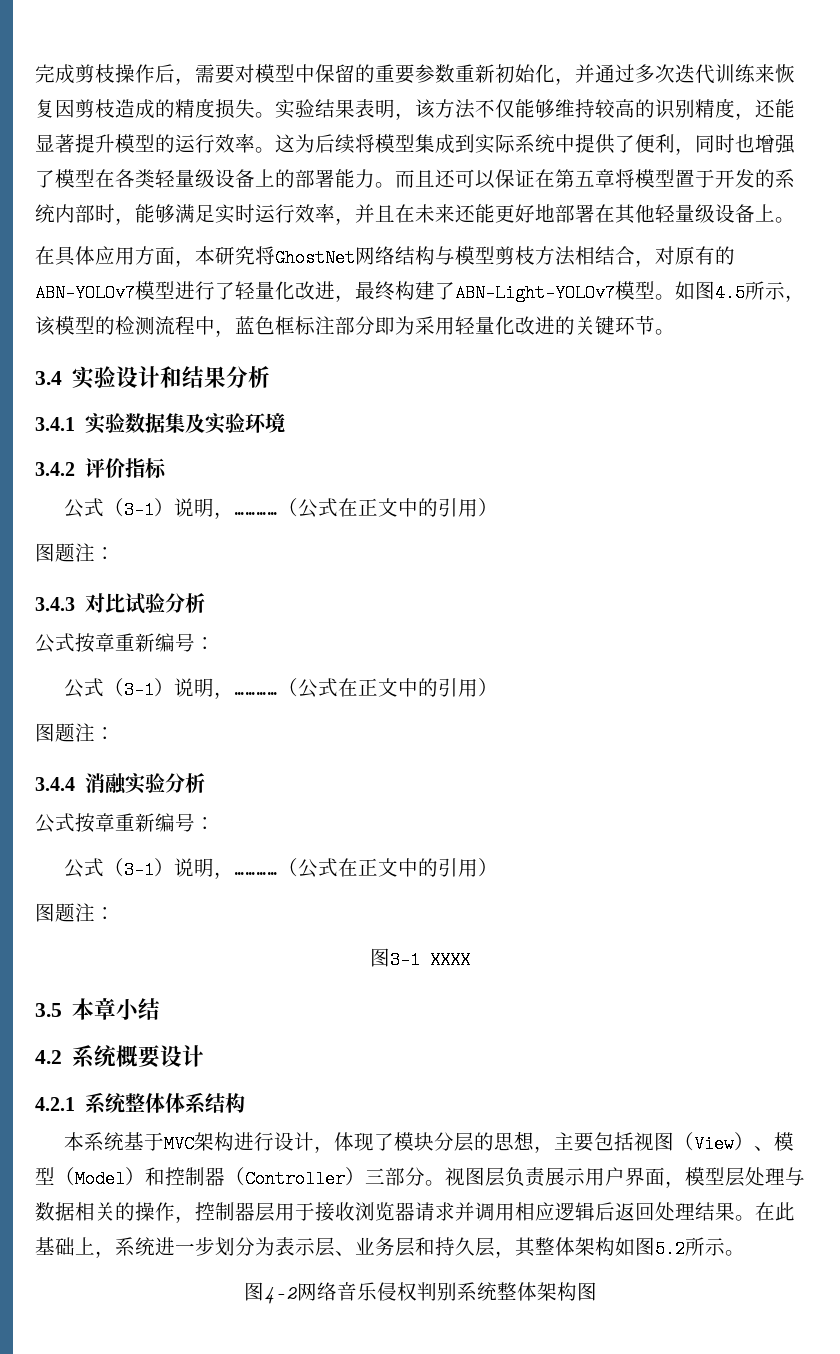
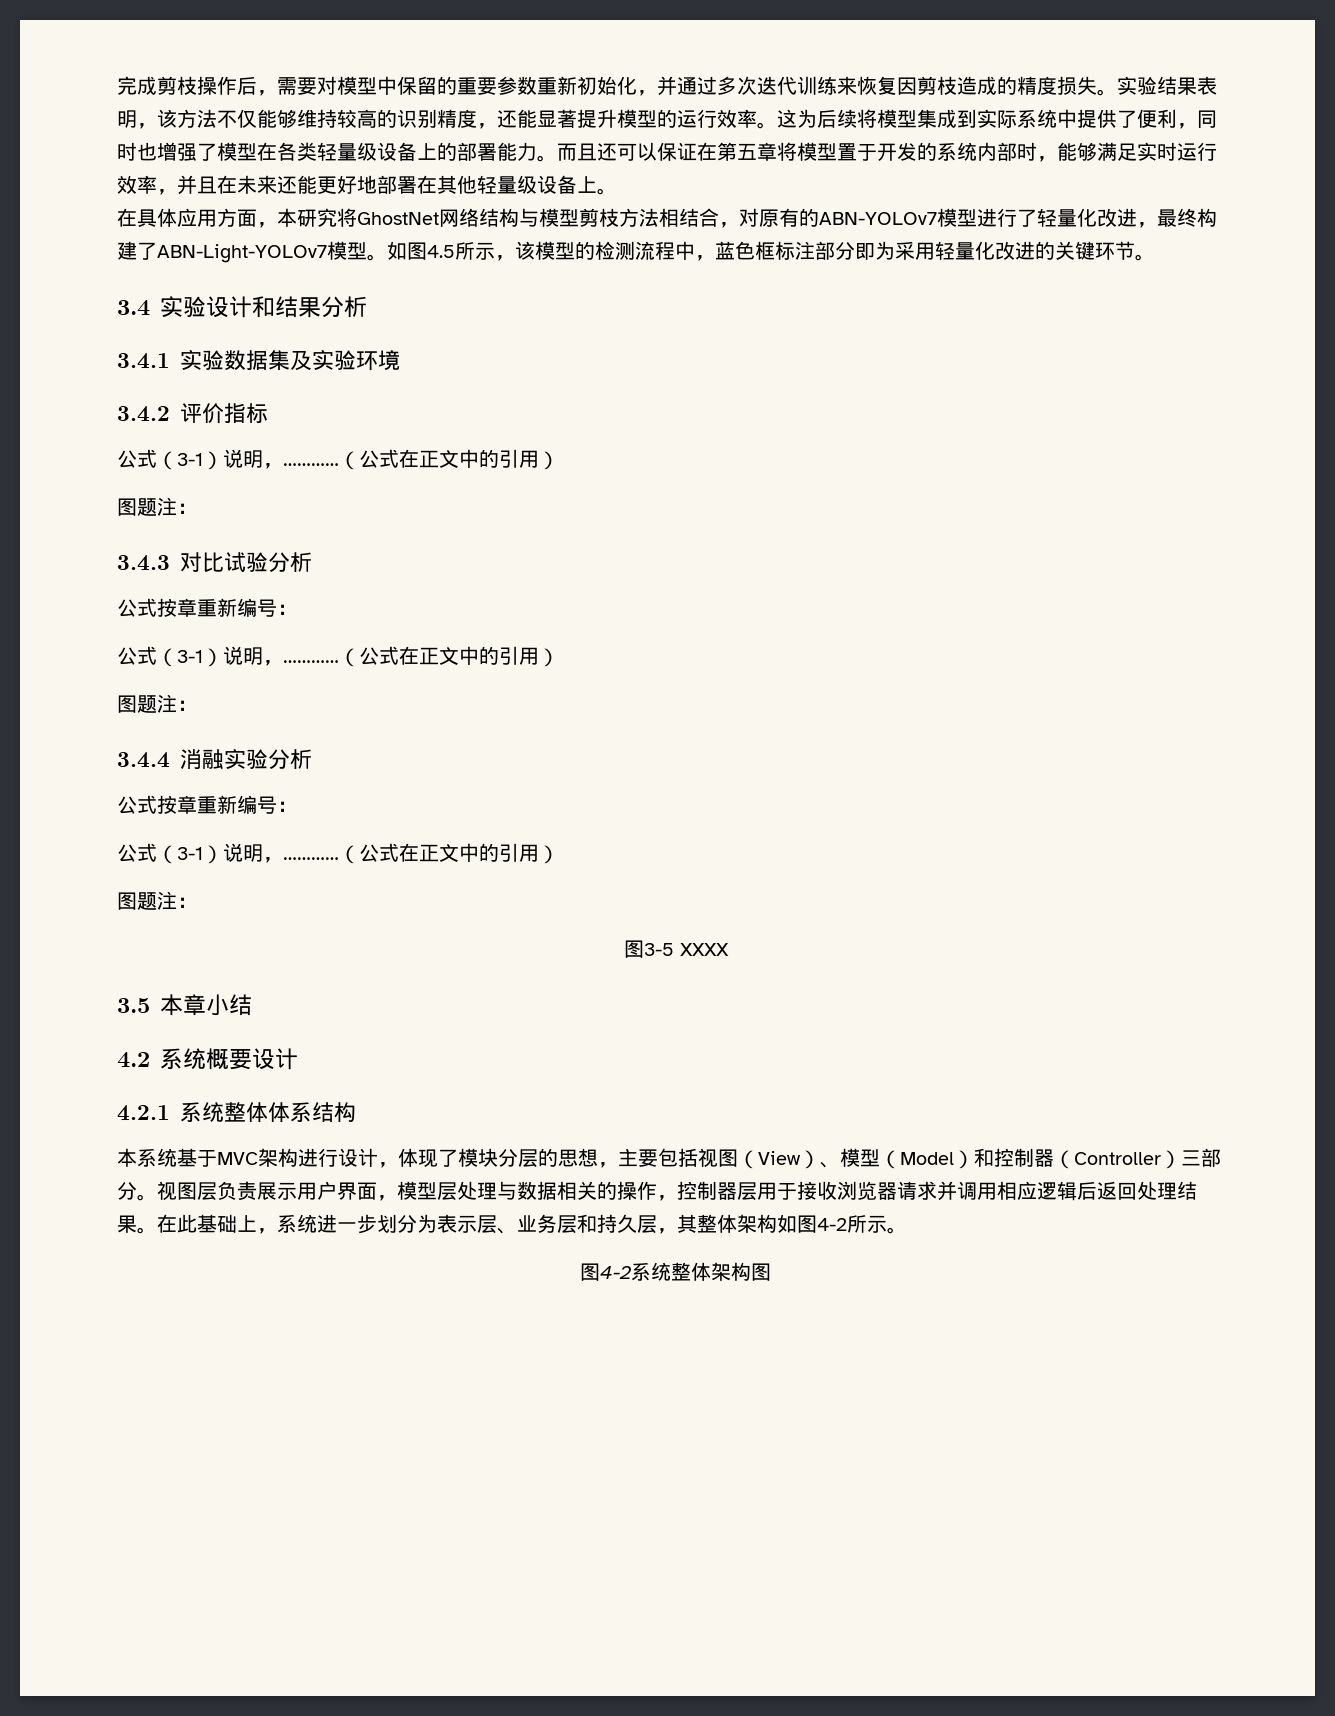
[390,951,420,969] 3-1 -> [643,943,674,956] 3-5
[655,1240,685,1258] 5.2 -> [817,1218,847,1231] 4-2
[296,1282,457,1301] 网络音乐侵权判别 -> (631, 1272) none

